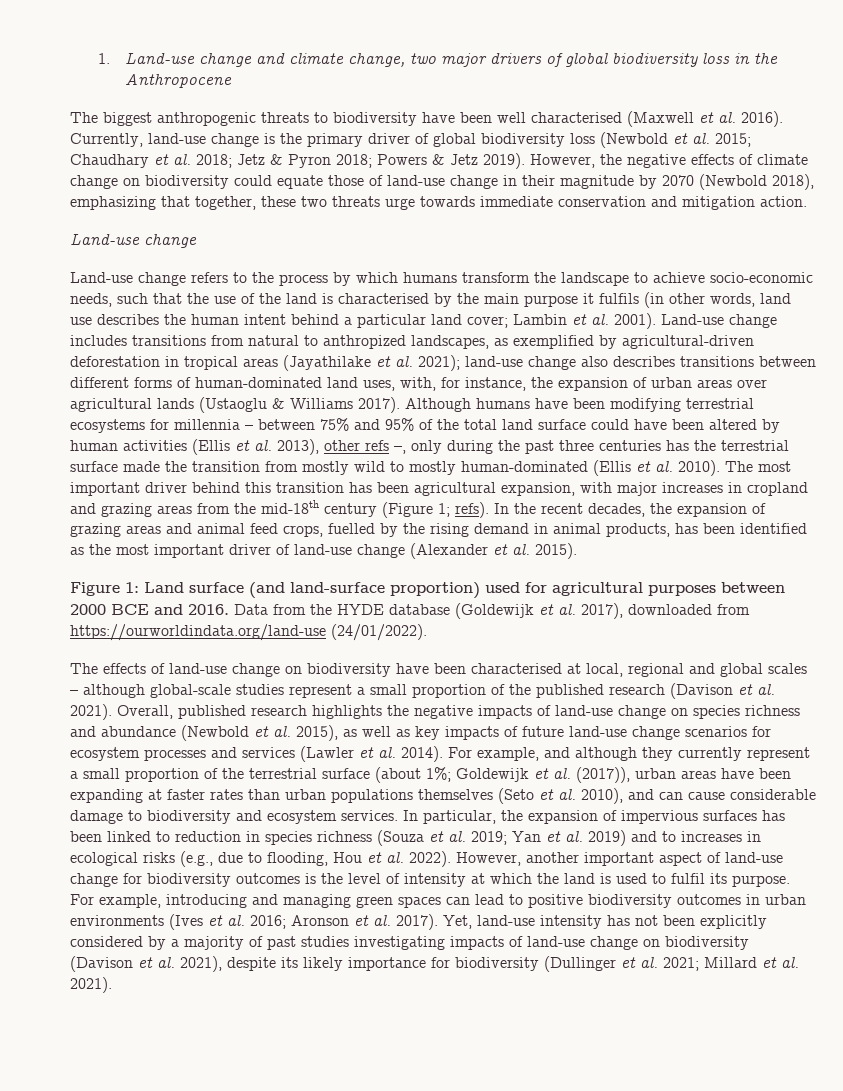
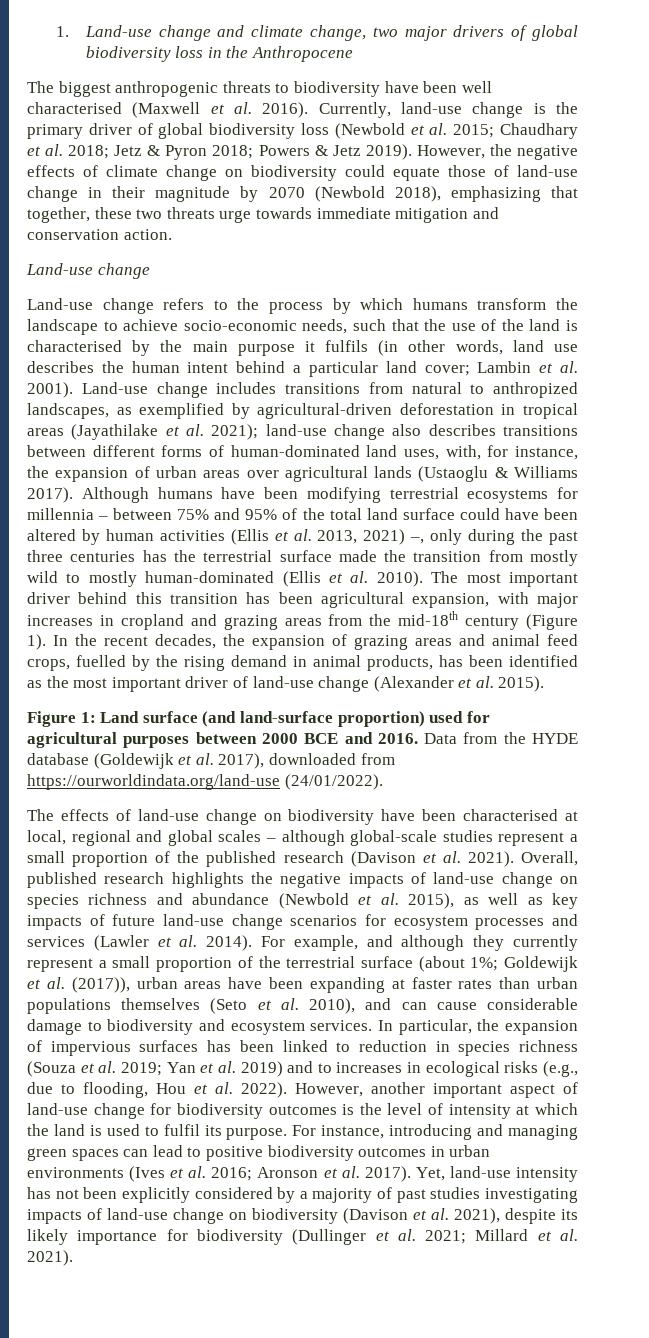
[558,196,755,210] conservation and mitigation -> [395,207,499,223] [27,229,119,240] mitigation and conservation
[277,439,389,455] 2013), other refs -> [317,529,406,545] 2013, 2021)
[438,502,489,518] 1; refs). -> [27,634,46,650] 1).
[99,894,161,908] example, -> [321,1125,385,1139] instance,

